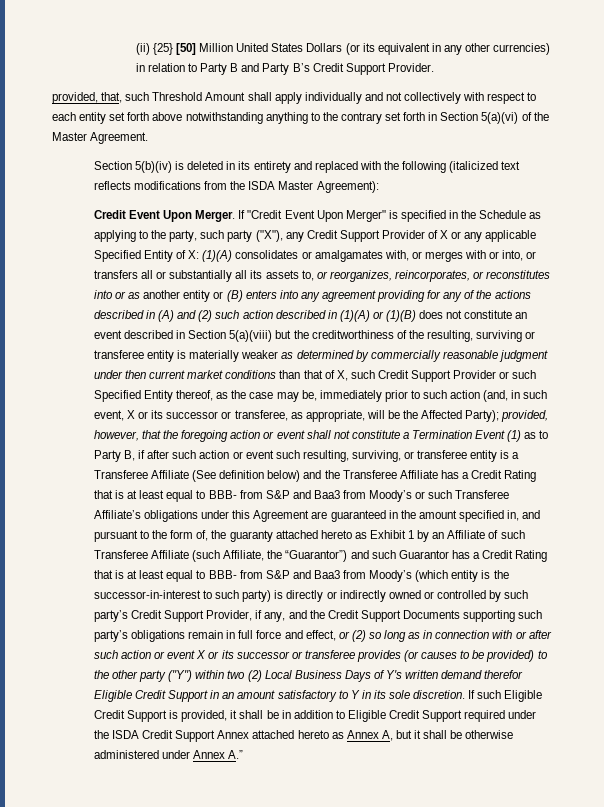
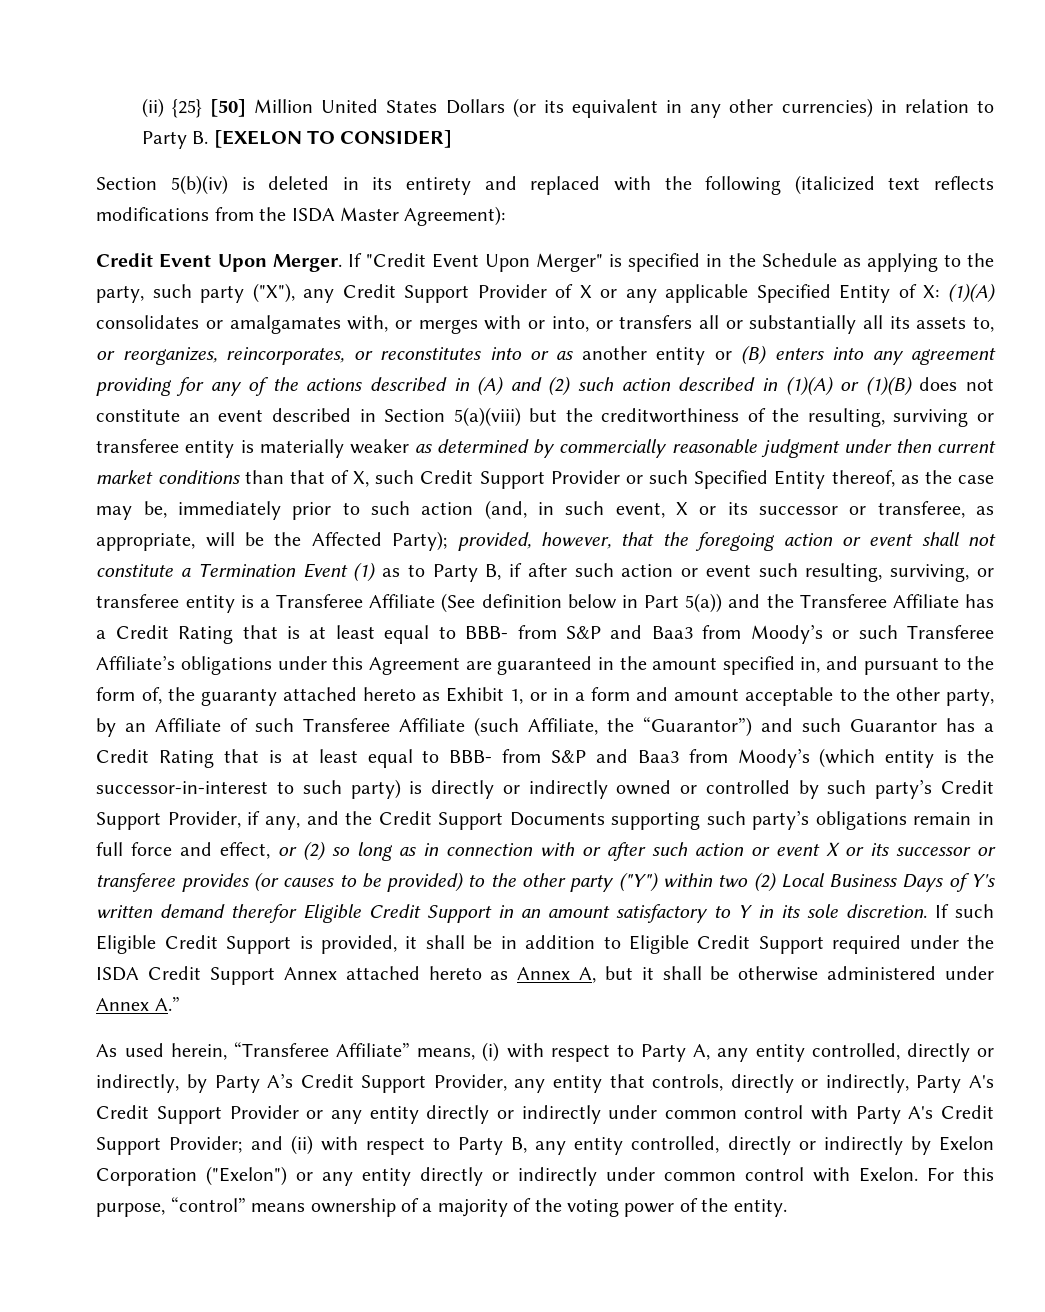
[230,63,434,75] [52,92,537,104] [52,112,549,124] [52,132,149,144] B and Party B’s Credit Support Provider. // provided, that, such Threshold Amount shall apply individually and not collectively with respect to each entity set forth above notwithstanding anything to the contrary set forth in Section 5(a)(vi) of the Master Agreement. -> [192,130,453,148] B. [EXELON TO CONSIDER]
[267,470,301,482] below) -> [567,593,723,613] below in Part 5(a))
[408,530,415,539] 1 -> [510,687,995,706] 1, or in a form and amount acceptable to the other party,
(244, 754) none -> [96,1042,994,1062] [96,1073,994,1093] [96,1105,995,1124] [96,1135,994,1155] [96,1166,994,1186] [96,1197,787,1217] // As used herein, “Transferee Affiliate” means, (i) with respect to Party A, any entity controlled, directly or indirectly, by Party A’s Credit Support Provider, any entity that controls, directly or indirectly, Party A's Credit Support Provider or any entity directly or indirectly under common control with Party A's Credit Support Provider; and (ii) with respect to Party B, any entity controlled, directly or indirectly by Exelon Corporation ("Exelon") or any entity directly or indirectly under common control with Exelon. For this purpose, “control” means ownership of a majority of the voting power of the entity.

